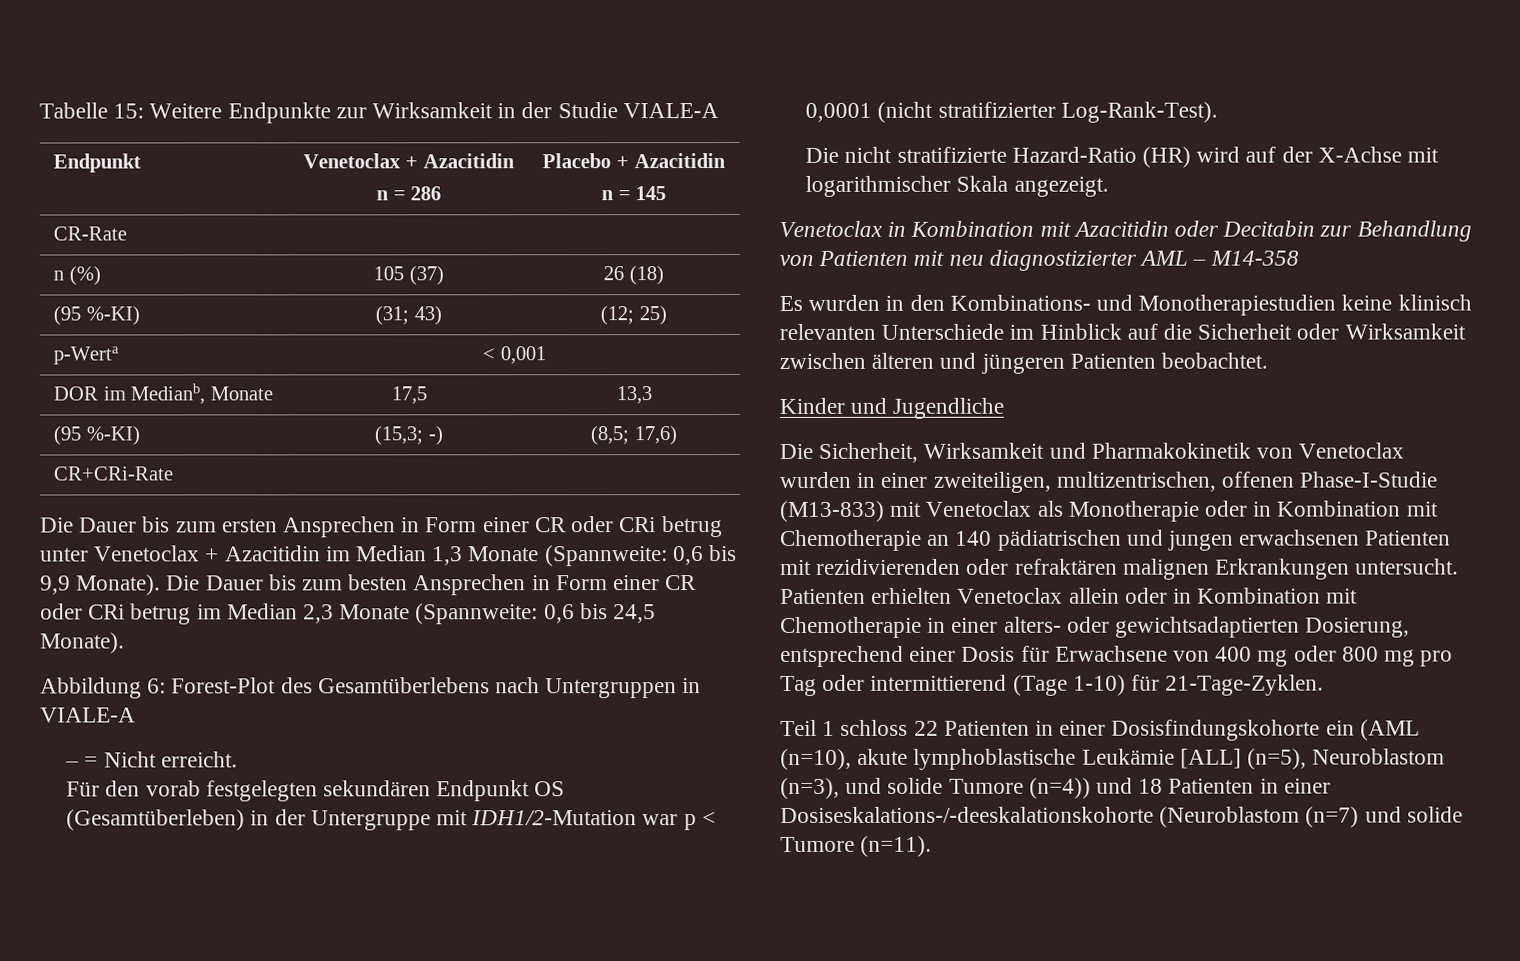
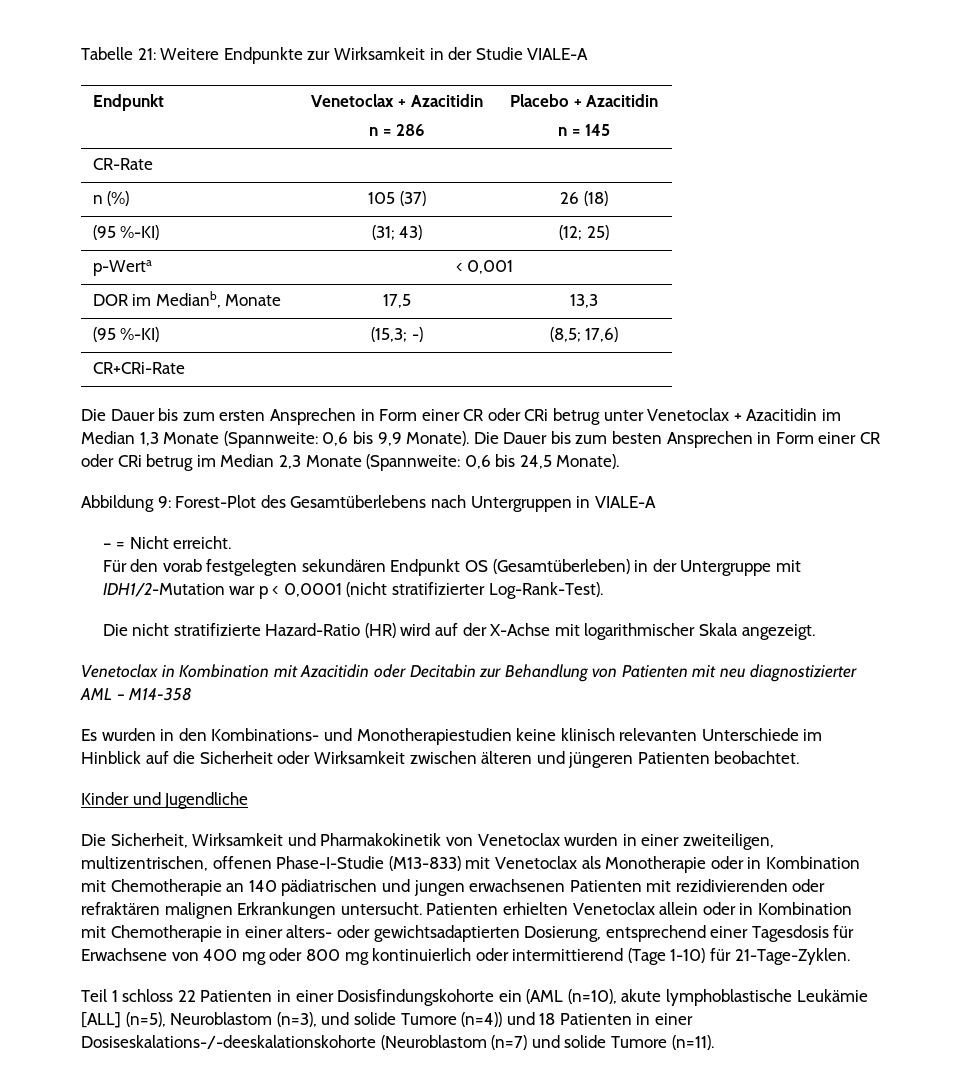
[113,103,145,119] 15: -> [137,48,156,60] 21:
[147,678,167,694] 6: -> [157,496,171,508] 9:
[961,646,1016,662] Dosis -> [751,925,829,942] Tagesdosis
[1420,650,1454,667] [780,675,817,696] pro Tag -> [372,948,472,961] kontinuierlich

